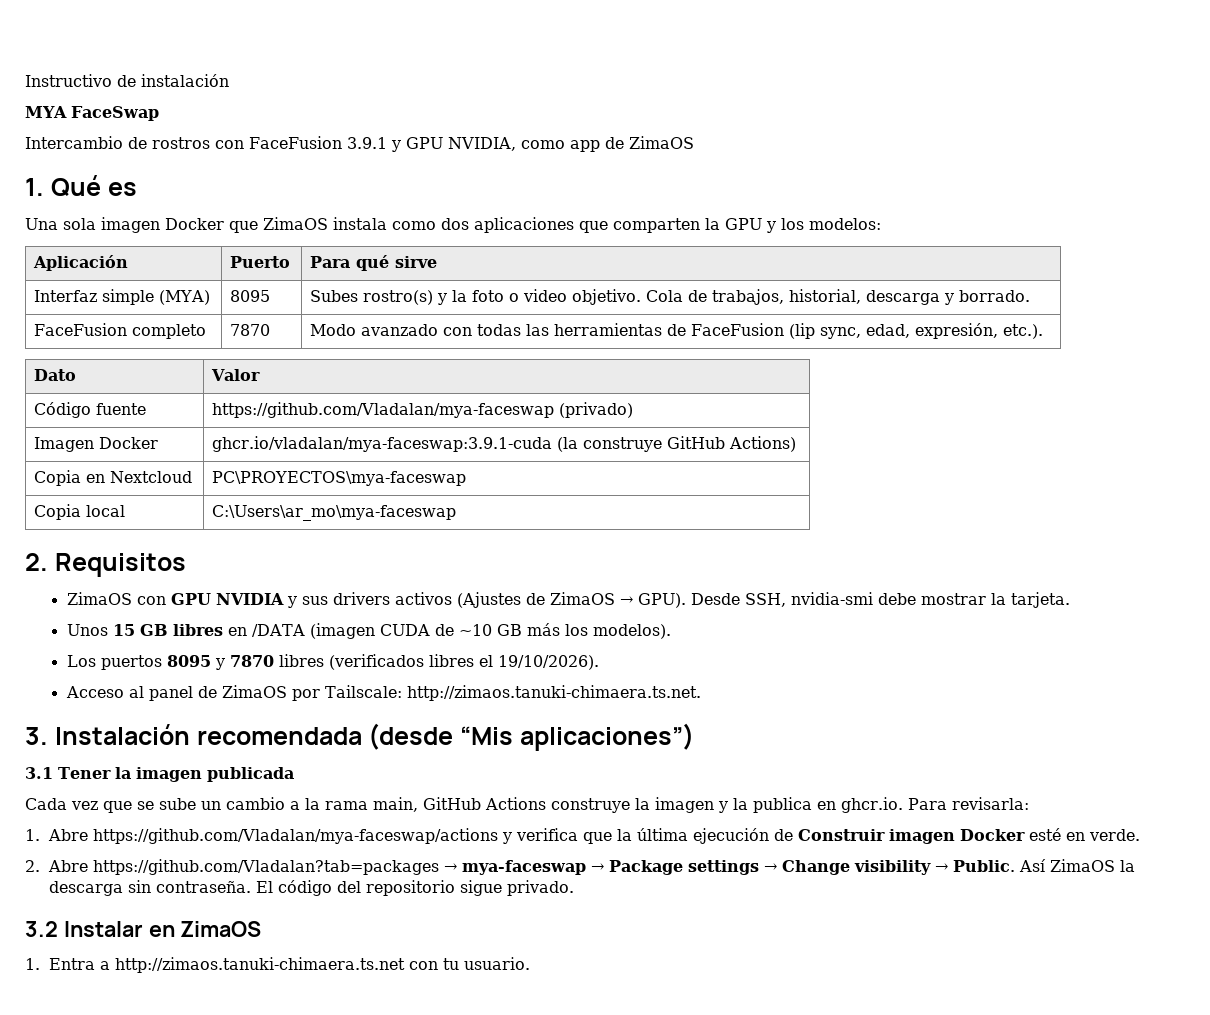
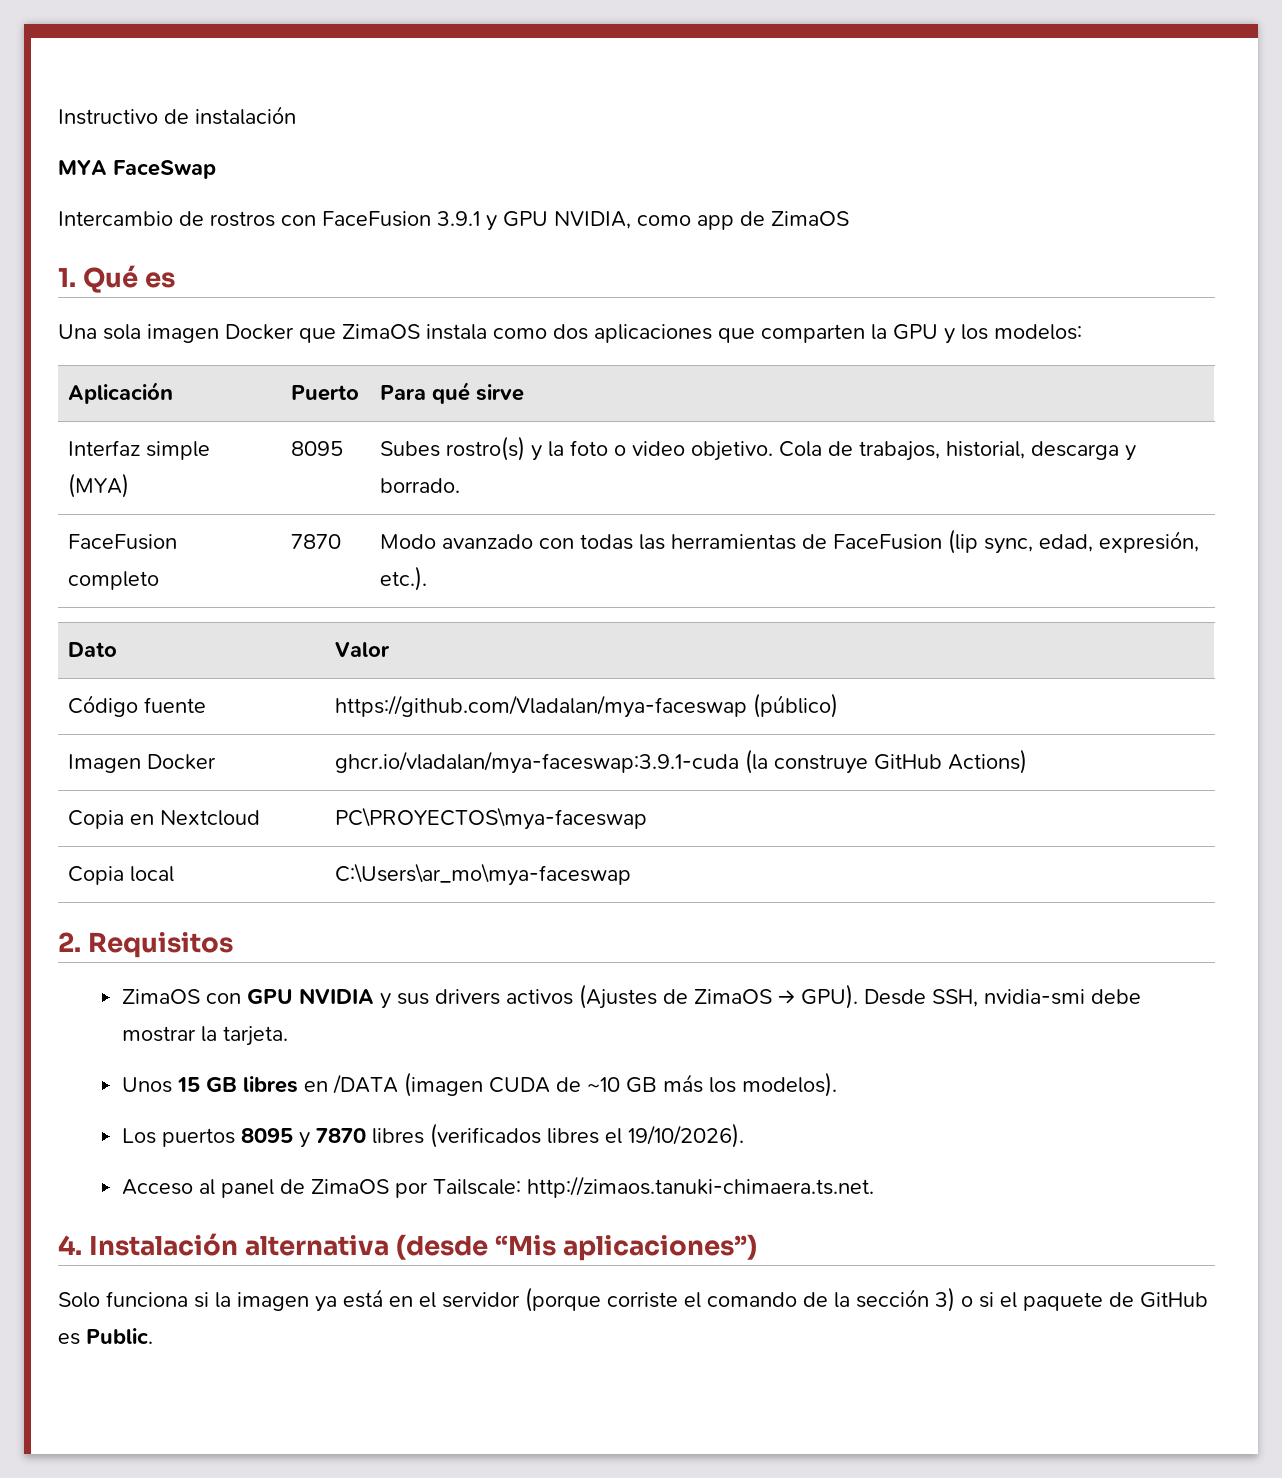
[559,402,634,418] (privado) -> [752,693,838,718] (público)
[25,724,362,745] 3. Instalación recomendada -> [58,1233,390,1256] 4. Instalación alternativa
[25,767,294,782] [25,797,1029,813] [25,828,1141,844] [25,859,1136,875] [49,880,575,896] [25,921,262,937] [25,957,531,973] 3.1 Tener la imagen publicada // Cada vez que se sube un cambio a la rama main, GitHub Actions construye la imagen y la publica en ghcr.io. Para revisarla: // 1. Abre https://github.com/Vladalan/mya-faceswap/actions y verifica que la última ejecución de Construir imagen Docker esté en verde. // 2. Abre https://github.com/Vladalan?tab=packages → mya-faceswap → Package settings → Change visibility → Public. Así ZimaOS la descarga sin contraseña. El código del repositorio sigue privado. // 3.2 Instalar en ZimaOS // 1. Entra a http://zimaos.tanuki-chimaera.ts.net con tu usuario. -> [58,1287,1208,1312] [58,1328,153,1345] Solo funciona si la imagen ya está en el servidor (porque corriste el comando de la sección 3) o si el paquete de GitHub es Public.

